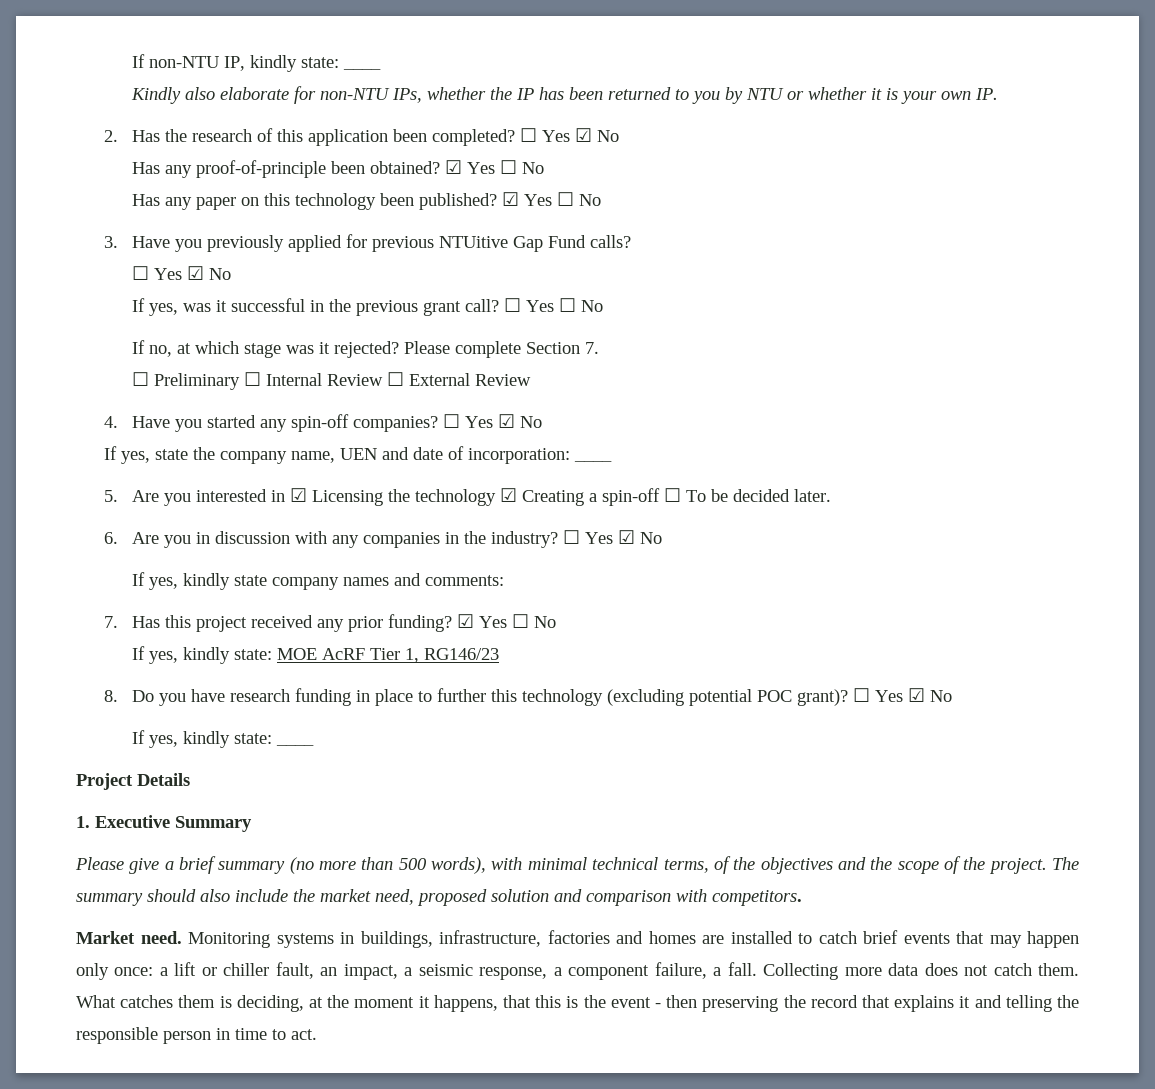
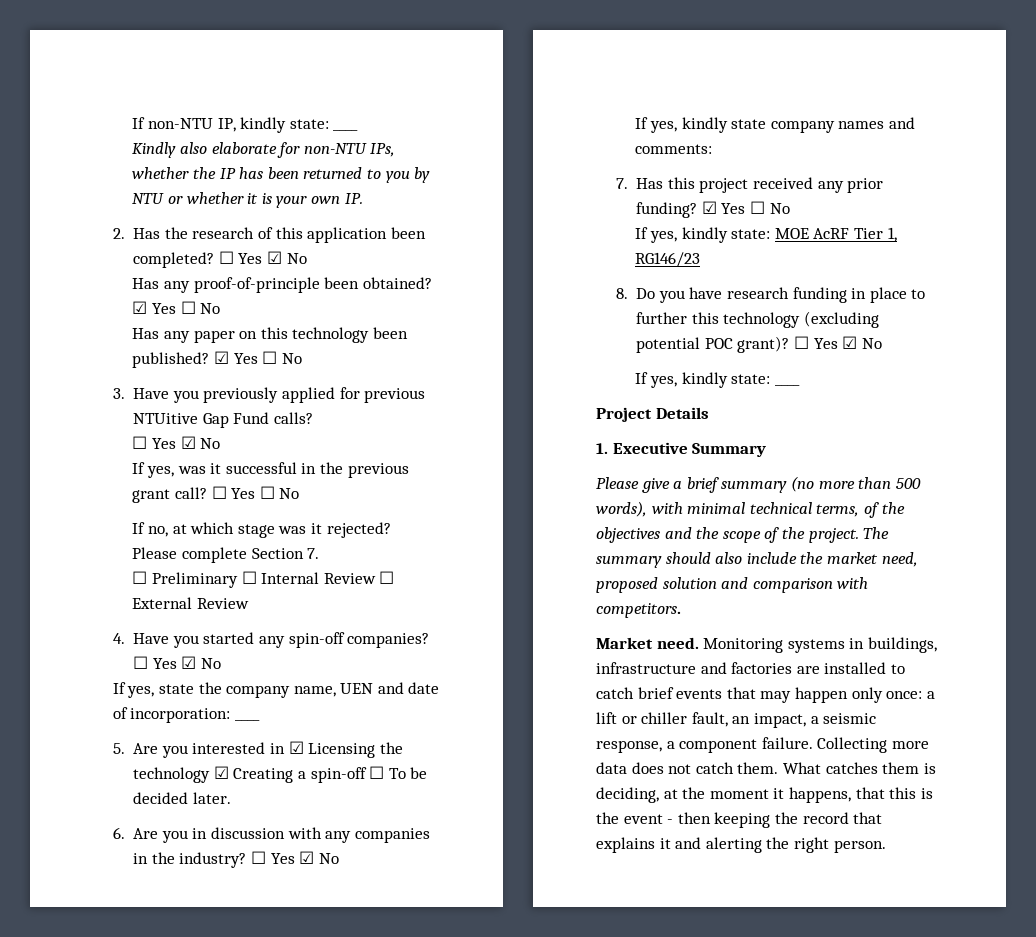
[439,930,696,947] infrastructure, factories and homes -> [596,662,793,674] infrastructure and factories
[654,962,757,979] failure, a fall. -> [761,737,813,749] failure.
[702,996,779,1012] preserving -> [714,812,771,828] keeping
[1005,995,1080,1012] [76,1027,317,1044] telling the responsible person in time to act. -> [705,837,886,853] alerting the right person.

